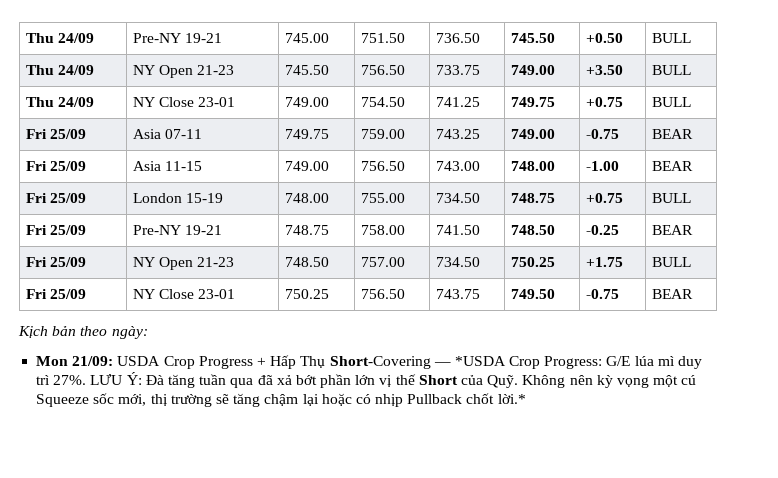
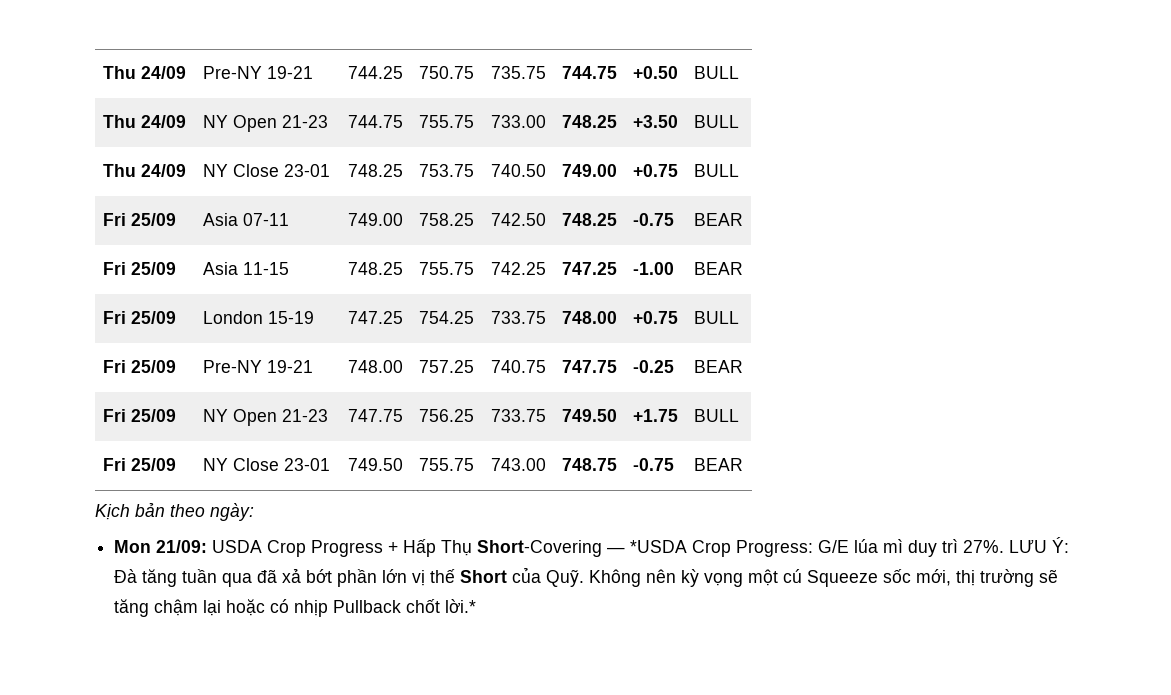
[285,33,330,43] [361,33,406,43] [436,33,481,43] [511,33,556,43] 745.00 | 751.50 | 736.50 | 745.50 -> [347,66,403,79] [418,66,474,79] [490,66,546,79] [561,66,617,79] 744.25 | 750.75 | 735.75 | 744.75
[285,65,330,75] [361,65,406,75] [436,65,481,75] [511,65,556,75] 745.50 | 756.50 | 733.75 | 749.00 -> [347,115,403,128] [418,115,474,128] [490,115,546,128] [561,115,617,128] 744.75 | 755.75 | 733.00 | 748.25
[285,97,330,107] [361,97,406,107] [436,97,481,107] [511,97,556,107] 749.00 | 754.50 | 741.25 | 749.75 -> [347,164,403,177] [418,164,474,177] [490,164,546,177] [561,164,617,177] 748.25 | 753.75 | 740.50 | 749.00
[285,129,330,139] [361,129,406,139] [436,129,481,139] [511,129,556,139] 749.75 | 759.00 | 743.25 | 749.00 -> [347,213,403,226] [418,213,474,226] [490,213,546,226] [561,213,617,226] 749.00 | 758.25 | 742.50 | 748.25
[285,161,330,171] [361,161,406,171] [436,161,481,171] [511,161,556,171] 749.00 | 756.50 | 743.00 | 748.00 -> [347,262,403,275] [418,262,474,275] [490,262,546,275] [561,262,617,275] 748.25 | 755.75 | 742.25 | 747.25
[285,193,330,203] [361,193,406,203] [436,193,481,203] [511,193,556,203] 748.00 | 755.00 | 734.50 | 748.75 -> [347,311,403,324] [418,311,474,324] [490,311,546,324] [561,311,617,324] 747.25 | 754.25 | 733.75 | 748.00
[285,225,330,235] [361,225,406,235] [436,225,481,235] [511,225,556,235] 748.75 | 758.00 | 741.50 | 748.50 -> [347,360,403,373] [418,360,474,373] [490,360,546,373] [561,360,617,373] 748.00 | 757.25 | 740.75 | 747.75
[285,257,330,267] [361,257,406,267] [436,257,481,267] [511,257,556,267] 748.50 | 757.00 | 734.50 | 750.25 -> [347,409,403,422] [418,409,474,422] [490,409,546,422] [561,409,617,422] 747.75 | 756.25 | 733.75 | 749.50
[285,289,330,299] [361,289,406,299] [436,289,481,299] [511,289,556,299] 750.25 | 756.50 | 743.75 | 749.50 -> [347,458,403,471] [418,458,474,471] [490,458,546,471] [561,458,617,471] 749.50 | 755.75 | 743.00 | 748.75

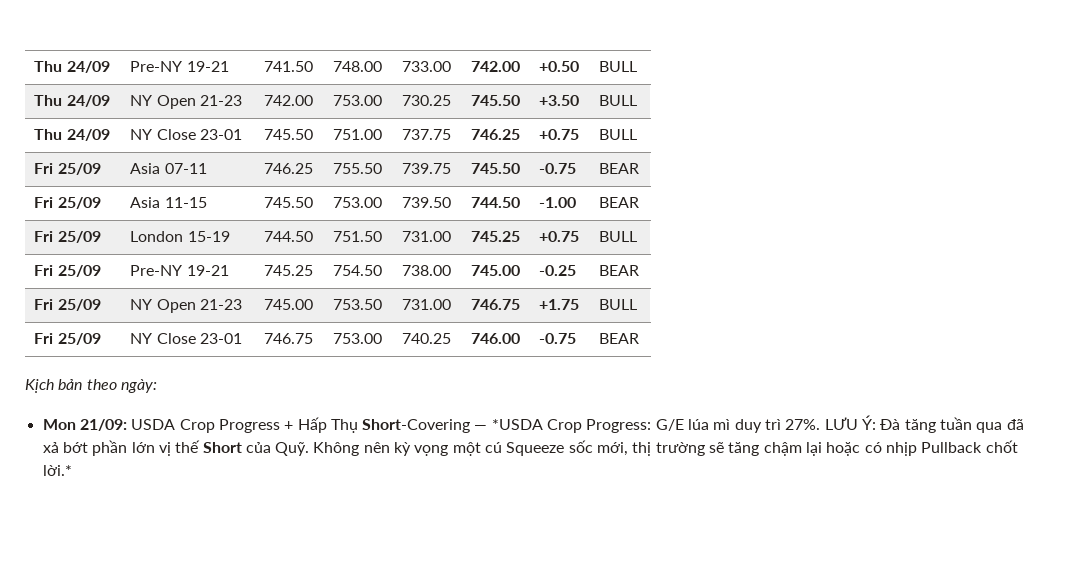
[347,66,403,79] [418,66,474,79] [490,66,546,79] [561,66,617,79] 744.25 | 750.75 | 735.75 | 744.75 -> [264,61,314,72] [333,61,383,72] [402,61,452,72] [471,61,521,72] 741.50 | 748.00 | 733.00 | 742.00
[347,115,403,128] [418,115,474,128] [490,115,546,128] [561,115,617,128] 744.75 | 755.75 | 733.00 | 748.25 -> [264,95,314,106] [333,95,383,106] [402,95,452,106] [471,95,521,106] 742.00 | 753.00 | 730.25 | 745.50
[347,164,403,177] [418,164,474,177] [490,164,546,177] [561,164,617,177] 748.25 | 753.75 | 740.50 | 749.00 -> [264,129,314,140] [333,129,383,140] [402,129,452,140] [471,129,521,140] 745.50 | 751.00 | 737.75 | 746.25
[347,213,403,226] [418,213,474,226] [490,213,546,226] [561,213,617,226] 749.00 | 758.25 | 742.50 | 748.25 -> [264,163,314,174] [333,163,383,174] [402,163,452,174] [471,163,521,174] 746.25 | 755.50 | 739.75 | 745.50
[347,262,403,275] [418,262,474,275] [490,262,546,275] [561,262,617,275] 748.25 | 755.75 | 742.25 | 747.25 -> [264,197,314,208] [333,197,383,208] [402,197,452,208] [471,197,521,208] 745.50 | 753.00 | 739.50 | 744.50
[347,311,403,324] [418,311,474,324] [490,311,546,324] [561,311,617,324] 747.25 | 754.25 | 733.75 | 748.00 -> [264,231,314,242] [333,231,383,242] [402,231,452,242] [471,231,521,242] 744.50 | 751.50 | 731.00 | 745.25
[347,360,403,373] [418,360,474,373] [490,360,546,373] [561,360,617,373] 748.00 | 757.25 | 740.75 | 747.75 -> [264,265,314,276] [333,265,383,276] [402,265,452,276] [471,265,521,276] 745.25 | 754.50 | 738.00 | 745.00
[347,409,403,422] [418,409,474,422] [490,409,546,422] [561,409,617,422] 747.75 | 756.25 | 733.75 | 749.50 -> [264,299,314,310] [333,299,383,310] [402,299,452,310] [471,299,521,310] 745.00 | 753.50 | 731.00 | 746.75
[347,458,403,471] [418,458,474,471] [490,458,546,471] [561,458,617,471] 749.50 | 755.75 | 743.00 | 748.75 -> [264,333,314,344] [333,333,383,344] [402,333,452,344] [471,333,521,344] 746.75 | 753.00 | 740.25 | 746.00

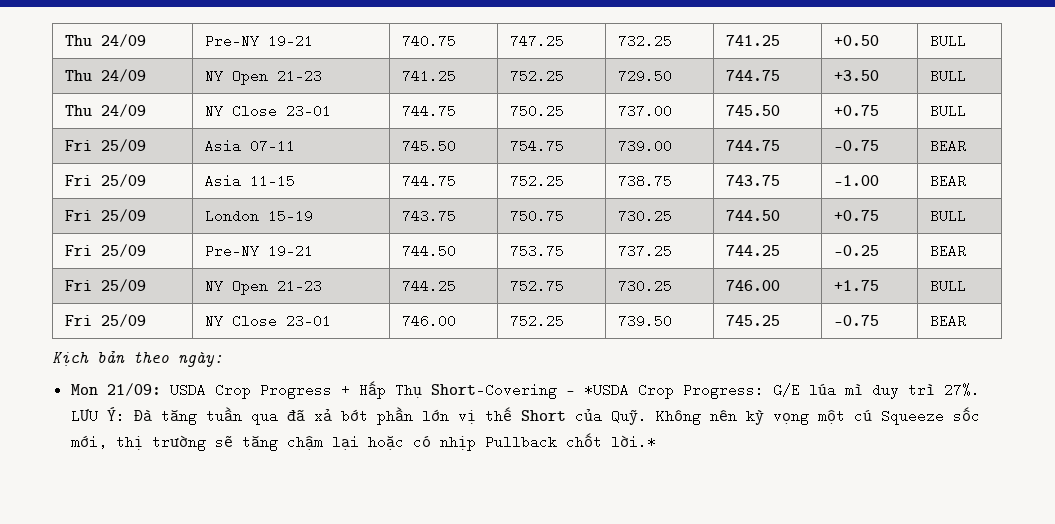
[264,61,314,72] [333,61,383,72] [402,61,452,72] [471,61,521,72] 741.50 | 748.00 | 733.00 | 742.00 -> [401,34,456,48] [509,34,564,48] [617,34,672,48] [725,35,780,46] 740.75 | 747.25 | 732.25 | 741.25
[264,95,314,106] [333,95,383,106] [402,95,452,106] [471,95,521,106] 742.00 | 753.00 | 730.25 | 745.50 -> [401,69,456,83] [509,69,564,83] [617,69,672,83] [725,70,780,81] 741.25 | 752.25 | 729.50 | 744.75
[264,129,314,140] [333,129,383,140] [402,129,452,140] [471,129,521,140] 745.50 | 751.00 | 737.75 | 746.25 -> [401,104,456,118] [509,104,564,118] [617,104,672,118] [725,105,780,116] 744.75 | 750.25 | 737.00 | 745.50
[264,163,314,174] [333,163,383,174] [402,163,452,174] [471,163,521,174] 746.25 | 755.50 | 739.75 | 745.50 -> [401,139,456,153] [509,139,564,153] [617,139,672,153] [725,140,780,151] 745.50 | 754.75 | 739.00 | 744.75
[264,197,314,208] [333,197,383,208] [402,197,452,208] [471,197,521,208] 745.50 | 753.00 | 739.50 | 744.50 -> [401,174,456,188] [509,174,564,188] [617,174,672,188] [725,175,780,186] 744.75 | 752.25 | 738.75 | 743.75
[264,231,314,242] [333,231,383,242] [402,231,452,242] [471,231,521,242] 744.50 | 751.50 | 731.00 | 745.25 -> [401,209,456,223] [509,209,564,223] [617,209,672,223] [725,210,780,221] 743.75 | 750.75 | 730.25 | 744.50
[264,265,314,276] [333,265,383,276] [402,265,452,276] [471,265,521,276] 745.25 | 754.50 | 738.00 | 745.00 -> [401,244,456,258] [509,244,564,258] [617,244,672,258] [725,245,780,256] 744.50 | 753.75 | 737.25 | 744.25
[264,299,314,310] [333,299,383,310] [402,299,452,310] [471,299,521,310] 745.00 | 753.50 | 731.00 | 746.75 -> [401,279,456,293] [509,279,564,293] [617,279,672,293] [725,280,780,291] 744.25 | 752.75 | 730.25 | 746.00
[264,333,314,344] [333,333,383,344] [402,333,452,344] [471,333,521,344] 746.75 | 753.00 | 740.25 | 746.00 -> [401,314,456,328] [509,314,564,328] [617,314,672,328] [725,315,780,326] 746.00 | 752.25 | 739.50 | 745.25

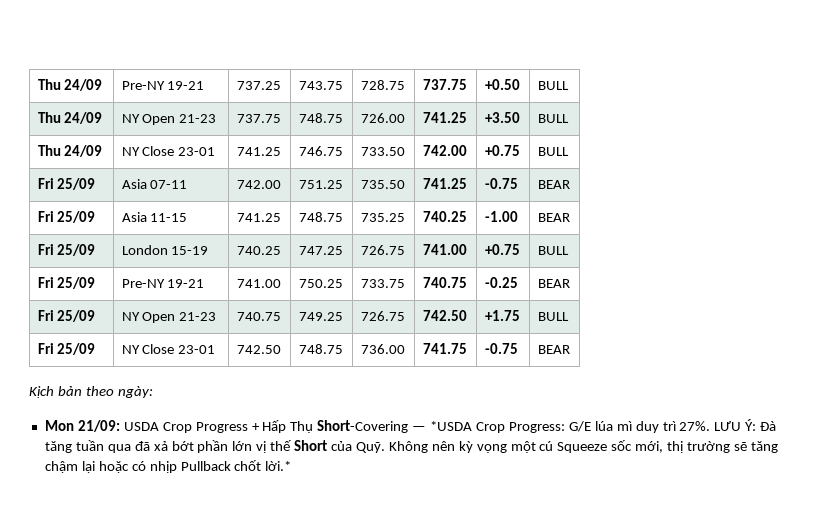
[401,34,456,48] [509,34,564,48] [617,34,672,48] [725,35,780,46] 740.75 | 747.25 | 732.25 | 741.25 -> [236,81,281,90] [298,81,343,90] [360,80,405,90] [422,79,467,90] 737.25 | 743.75 | 728.75 | 737.75
[401,69,456,83] [509,69,564,83] [617,69,672,83] [725,70,780,81] 741.25 | 752.25 | 729.50 | 744.75 -> [236,114,281,123] [298,113,343,123] [360,113,405,123] [422,112,467,123] 737.75 | 748.75 | 726.00 | 741.25
[401,104,456,118] [509,104,564,118] [617,104,672,118] [725,105,780,116] 744.75 | 750.25 | 737.00 | 745.50 -> [236,147,281,156] [298,146,343,156] [360,147,405,156] [422,145,467,156] 741.25 | 746.75 | 733.50 | 742.00
[401,139,456,153] [509,139,564,153] [617,139,672,153] [725,140,780,151] 745.50 | 754.75 | 739.00 | 744.75 -> [236,180,281,189] [298,180,343,189] [360,180,405,189] [422,178,467,189] 742.00 | 751.25 | 735.50 | 741.25
[401,174,456,188] [509,174,564,188] [617,174,672,188] [725,175,780,186] 744.75 | 752.25 | 738.75 | 743.75 -> [236,213,281,222] [298,212,343,222] [360,213,405,222] [422,211,467,222] 741.25 | 748.75 | 735.25 | 740.25
[401,209,456,223] [509,209,564,223] [617,209,672,223] [725,210,780,221] 743.75 | 750.75 | 730.25 | 744.50 -> [236,246,281,255] [298,246,343,255] [360,245,405,255] [422,244,467,255] 740.25 | 747.25 | 726.75 | 741.00
[401,244,456,258] [509,244,564,258] [617,244,672,258] [725,245,780,256] 744.50 | 753.75 | 737.25 | 744.25 -> [236,279,281,288] [298,279,343,288] [360,279,405,288] [422,277,467,288] 741.00 | 750.25 | 733.75 | 740.75
[401,279,456,293] [509,279,564,293] [617,279,672,293] [725,280,780,291] 744.25 | 752.75 | 730.25 | 746.00 -> [236,312,281,321] [298,312,343,321] [360,311,405,321] [422,310,467,321] 740.75 | 749.25 | 726.75 | 742.50
[401,314,456,328] [509,314,564,328] [617,314,672,328] [725,315,780,326] 746.00 | 752.25 | 739.50 | 745.25 -> [236,345,281,354] [298,344,343,354] [360,344,405,354] [422,343,467,354] 742.50 | 748.75 | 736.00 | 741.75

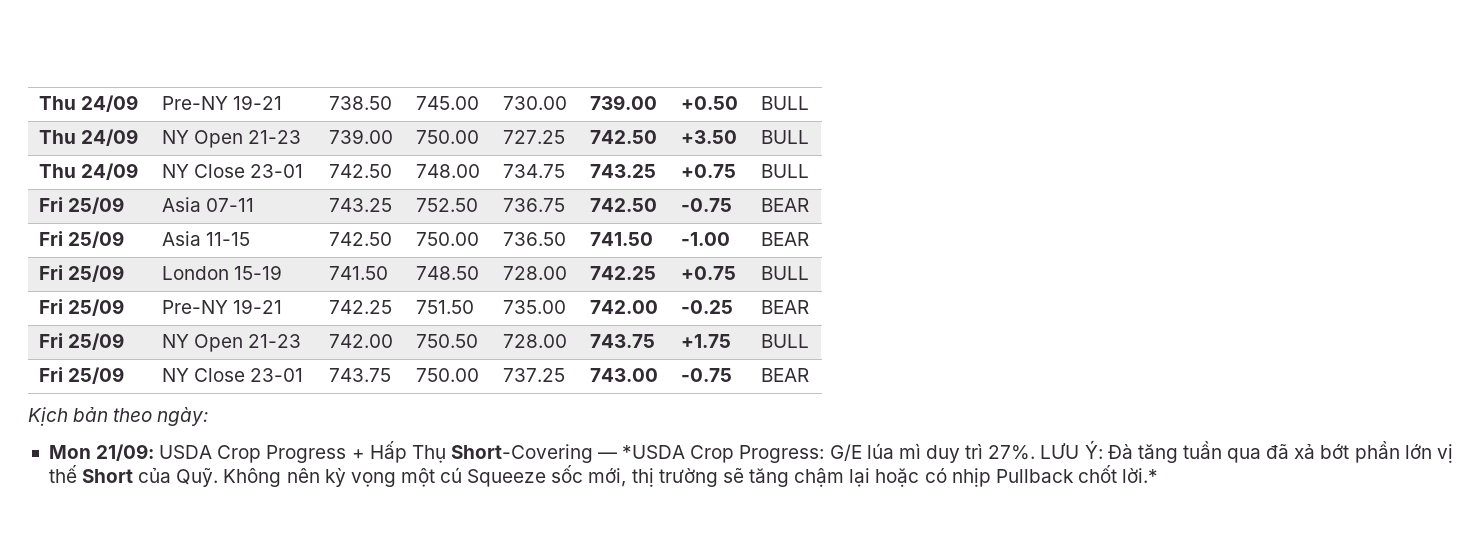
[236,81,281,90] [298,81,343,90] [360,80,405,90] [422,79,467,90] 737.25 | 743.75 | 728.75 | 737.75 -> [328,96,392,110] [415,96,479,110] [502,96,567,110] [589,95,657,110] 738.50 | 745.00 | 730.00 | 739.00
[236,114,281,123] [298,113,343,123] [360,113,405,123] [422,112,467,123] 737.75 | 748.75 | 726.00 | 741.25 -> [328,129,393,144] [415,130,479,144] [502,130,565,144] [589,130,657,144] 739.00 | 750.00 | 727.25 | 742.50
[236,147,281,156] [298,146,343,156] [360,147,405,156] [422,145,467,156] 741.25 | 746.75 | 733.50 | 742.00 -> [328,164,392,178] [415,164,480,178] [502,164,565,178] [589,164,656,178] 742.50 | 748.00 | 734.75 | 743.25
[236,180,281,189] [298,180,343,189] [360,180,405,189] [422,178,467,189] 742.00 | 751.25 | 735.50 | 741.25 -> [328,198,392,212] [415,198,478,212] [502,198,565,212] [589,198,657,212] 743.25 | 752.50 | 736.75 | 742.50
[236,213,281,222] [298,212,343,222] [360,213,405,222] [422,211,467,222] 741.25 | 748.75 | 735.25 | 740.25 -> [328,232,392,246] [415,232,479,246] [502,232,566,246] [589,232,653,246] 742.50 | 750.00 | 736.50 | 741.50
[236,246,281,255] [298,246,343,255] [360,245,405,255] [422,244,467,255] 740.25 | 747.25 | 726.75 | 741.00 -> [328,266,388,280] [415,266,479,280] [502,266,567,280] [589,266,656,280] 741.50 | 748.50 | 728.00 | 742.25
[236,279,281,288] [298,279,343,288] [360,279,405,288] [422,277,467,288] 741.00 | 750.25 | 733.75 | 740.75 -> [328,300,392,314] [415,300,474,314] [502,300,566,314] [589,300,658,314] 742.25 | 751.50 | 735.00 | 742.00
[236,312,281,321] [298,312,343,321] [360,311,405,321] [422,310,467,321] 740.75 | 749.25 | 726.75 | 742.50 -> [328,334,393,348] [415,334,478,348] [502,334,567,348] [589,334,655,348] 742.00 | 750.50 | 728.00 | 743.75
[236,345,281,354] [298,344,343,354] [360,344,405,354] [422,343,467,354] 742.50 | 748.75 | 736.00 | 741.75 -> [328,368,391,382] [415,368,479,382] [502,368,565,382] [589,368,658,382] 743.75 | 750.00 | 737.25 | 743.00

